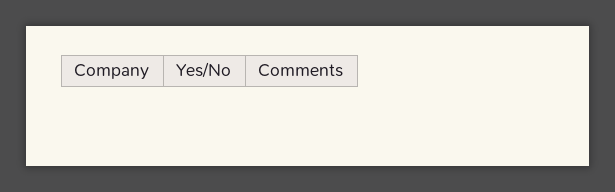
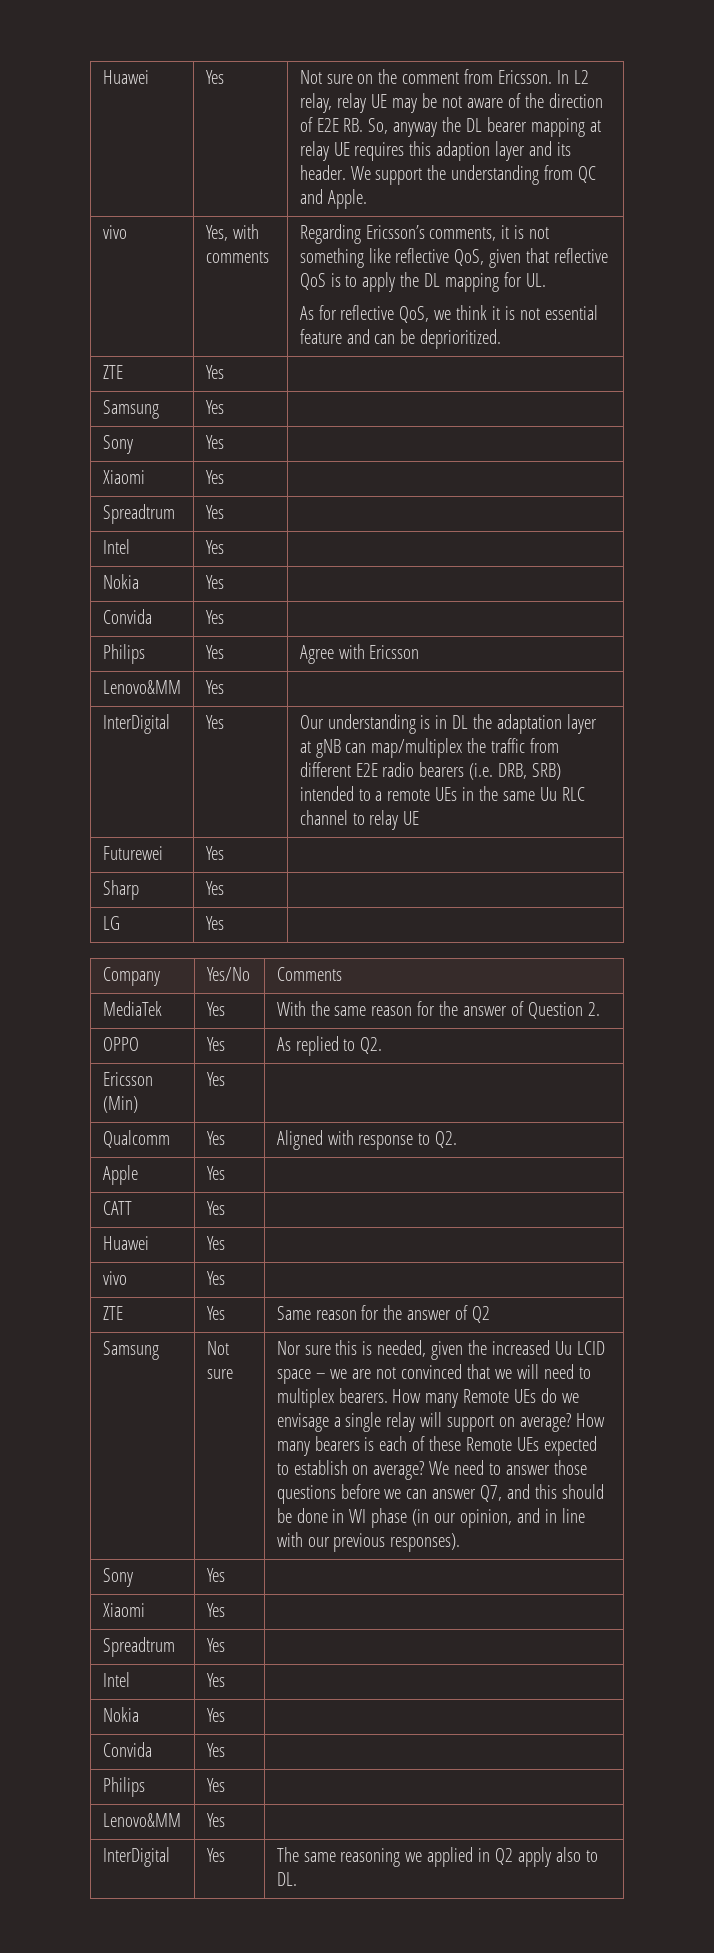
[74,64,150,80] [176,62,232,78] [258,64,344,77] Company | Yes/No | Comments -> [102,70,149,84] [205,70,225,84] [299,69,590,84] [299,93,604,113] [299,117,602,137] [299,141,572,161] [299,165,597,185] [299,189,367,209] [102,225,127,239] [205,224,260,241] [205,251,269,263] [299,224,550,244] [299,248,609,268] [299,272,547,292] [299,305,599,323] [299,329,502,349] [102,365,123,379] [205,365,225,379] [102,400,159,419] [205,400,225,414] [102,435,133,454] [205,435,225,449] [102,470,145,484] [205,470,225,484] [102,504,175,524] [205,505,225,519] [102,539,130,554] [205,540,225,554] [102,574,139,589] [205,575,225,589] [102,609,152,624] [205,610,225,624] [102,644,145,664] [205,645,225,659] [299,644,420,664] [102,680,181,694] [205,680,225,694] [102,714,170,734] [205,715,225,729] [299,714,598,734] [299,738,560,758] [299,762,562,780] [299,786,586,801] [299,810,420,830] [102,846,163,860] [205,846,225,860] [102,880,139,900] [205,881,225,895] [102,916,120,930] [205,916,225,930] [102,967,160,986] [206,967,251,981] [276,967,342,981] [102,1001,163,1016] [206,1002,226,1016] [276,1001,601,1019] [102,1037,139,1051] [206,1037,226,1051] [276,1036,383,1056] [102,1072,153,1086] [102,1096,138,1113] [206,1072,226,1086] [102,1130,170,1148] [206,1131,226,1145] [276,1130,458,1150] [102,1165,138,1185] [206,1166,226,1180] [102,1201,133,1215] [206,1201,226,1215] [102,1236,149,1250] [206,1236,226,1250] [102,1271,127,1285] [206,1271,226,1285] [102,1306,123,1320] [206,1306,226,1320] [276,1305,491,1323] [102,1341,159,1360] [206,1341,229,1355] [206,1369,233,1379] [276,1340,606,1360] [276,1364,592,1384] [276,1388,580,1408] [276,1412,606,1432] [276,1436,598,1456] [276,1460,588,1480] [276,1484,605,1504] [276,1508,586,1528] [276,1532,461,1552] [102,1568,133,1587] [206,1568,226,1582] [102,1603,145,1617] [206,1603,226,1617] [102,1637,175,1657] [206,1638,226,1652] [102,1672,130,1687] [206,1673,226,1687] [102,1707,139,1722] [206,1708,226,1722] [102,1742,152,1757] [206,1743,226,1757] [102,1777,145,1797] [206,1778,226,1792] [102,1813,181,1827] [206,1813,226,1827] [102,1847,170,1867] [206,1848,226,1862] [276,1847,599,1867] [276,1872,297,1886] Huawei | Yes | Not sure on the comment from Ericsson. In L2 relay, relay UE may be not aware of the direction of E2E RB. So, anyway the DL bearer mapping at relay UE requires this adaption layer and its header. We support the understanding from QC and Apple. // vivo | Yes, with comments | Regarding Ericsson’s comments, it is not something like reflective QoS, given that reflective QoS is to apply the DL mapping for UL. // As for reflective QoS, we think it is not essential feature and can be deprioritized. // ZTE | Yes | // Samsung | Yes | // Sony | Yes | // Xiaomi | Yes | // Spreadtrum | Yes | // Intel | Yes | // Nokia | Yes | // Convida | Yes | // Philips | Yes | Agree with Ericsson // Lenovo&MM | Yes | // InterDigital | Yes | Our understanding is in DL the adaptation layer at gNB can map/multiplex the traffic from different E2E radio bearers (i.e. DRB, SRB) intended to a remote UEs in the same Uu RLC channel to relay UE // Futurewei | Yes | // Sharp | Yes | // LG | Yes | // Company | Yes/No | Comments // MediaTek | Yes | With the same reason for the answer of Question 2. // OPPO | Yes | As replied to Q2. // Ericsson (Min) | Yes | // Qualcomm | Yes | Aligned with response to Q2. // Apple | Yes | // CATT | Yes | // Huawei | Yes | // vivo | Yes | // ZTE | Yes | Same reason for the answer of Q2 // Samsung | Not sure | Nor sure this is needed, given the increased Uu LCID space – we are not convinced that we will need to multiplex bearers. How many Remote UEs do we envisage a single relay will support on average? How many bearers is each of these Remote UEs expected to establish on average? We need to answer those questions before we can answer Q7, and this should be done in WI phase (in our opinion, and in line with our previous responses). // Sony | Yes | // Xiaomi | Yes | // Spreadtrum | Yes | // Intel | Yes | // Nokia | Yes | // Convida | Yes | // Philips | Yes | // Lenovo&MM | Yes | // InterDigital | Yes | The same reasoning we applied in Q2 apply also to DL.

